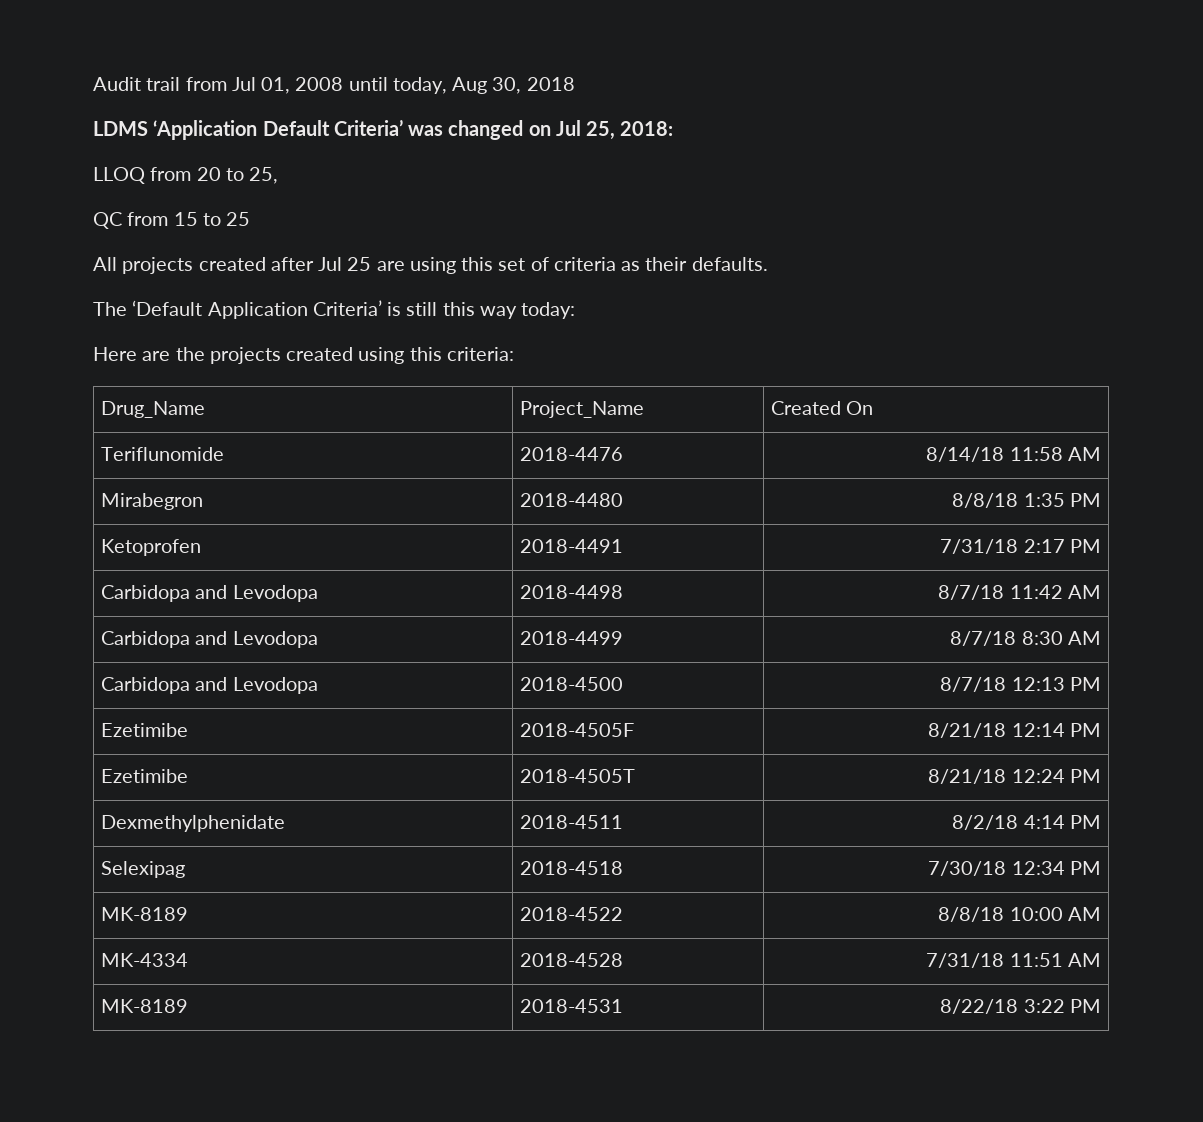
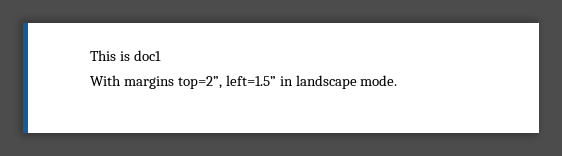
[93,77,575,94] [93,119,674,140] [93,167,279,184] [93,212,251,229] [93,257,768,274] [93,300,576,319] [93,347,514,364] [101,401,206,418] [520,401,645,418] [771,401,874,415] [101,447,225,461] [520,447,624,461] [926,447,1101,462] [101,493,204,510] [520,493,624,507] [952,493,1101,508] [101,539,202,556] [520,539,624,553] [940,539,1101,554] [101,585,318,602] [520,585,624,599] [938,585,1101,600] [101,631,318,648] [520,631,624,645] [950,631,1101,646] [101,677,318,694] [520,677,624,691] [940,677,1101,692] [101,723,189,737] [520,723,635,737] [928,723,1101,738] [101,769,189,783] [520,769,636,783] [928,769,1101,784] [101,815,286,832] [520,815,624,829] [952,815,1101,830] [101,861,186,878] [520,861,624,875] [928,861,1101,876] [101,907,189,921] [520,907,624,921] [938,907,1101,922] [101,953,189,967] [520,953,624,967] [926,953,1101,968] [101,999,189,1013] [520,999,624,1013] [940,999,1101,1014] Audit trail from Jul 01, 2008 until today, Aug 30, 2018 // LDMS ‘Application Default Criteria’ was changed on Jul 25, 2018: // LLOQ from 20 to 25, // QC from 15 to 25 // All projects created after Jul 25 are using this set of criteria as their defaults. // The ‘Default Application Criteria’ is still this way today: // Here are the projects created using this criteria: // Drug_Name | Project_Name | Created On // Teriflunomide | 2018-4476 | 8/14/18 11:58 AM // Mirabegron | 2018-4480 | 8/8/18 1:35 PM // Ketoprofen | 2018-4491 | 7/31/18 2:17 PM // Carbidopa and Levodopa | 2018-4498 | 8/7/18 11:42 AM // Carbidopa and Levodopa | 2018-4499 | 8/7/18 8:30 AM // Carbidopa and Levodopa | 2018-4500 | 8/7/18 12:13 PM // Ezetimibe | 2018-4505F | 8/21/18 12:14 PM // Ezetimibe | 2018-4505T | 8/21/18 12:24 PM // Dexmethylphenidate | 2018-4511 | 8/2/18 4:14 PM // Selexipag | 2018-4518 | 7/30/18 12:34 PM // MK-8189 | 2018-4522 | 8/8/18 10:00 AM // MK-4334 | 2018-4528 | 7/31/18 11:51 AM // MK-8189 | 2018-4531 | 8/22/18 3:22 PM -> [90,50,161,61] [90,75,398,89] This is doc1 // With margins top=2”, left=1.5” in landscape mode.

